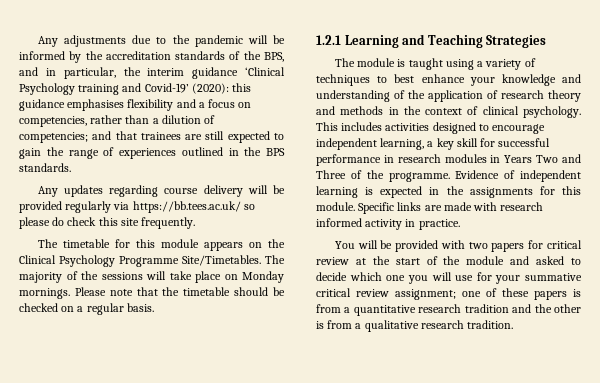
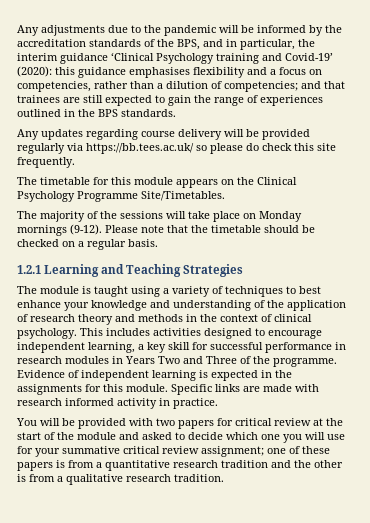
(261, 260) none -> (225, 196) //
[19,288,70,299] mornings. -> [17,224,102,236] mornings (9-12).

